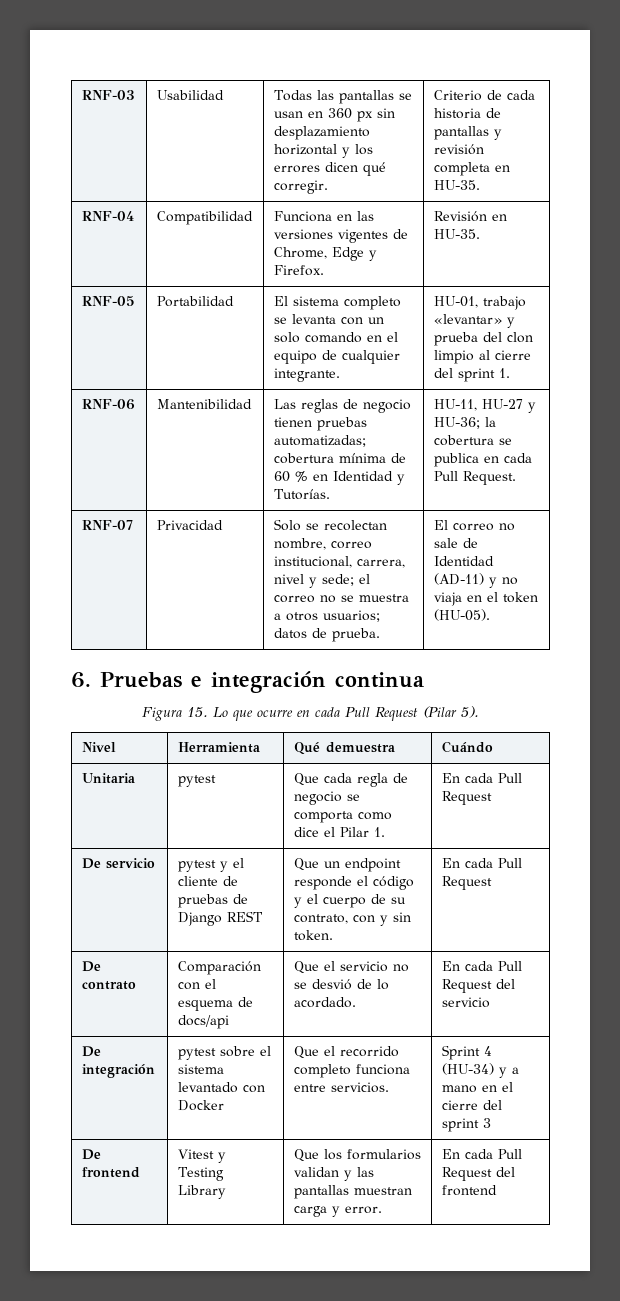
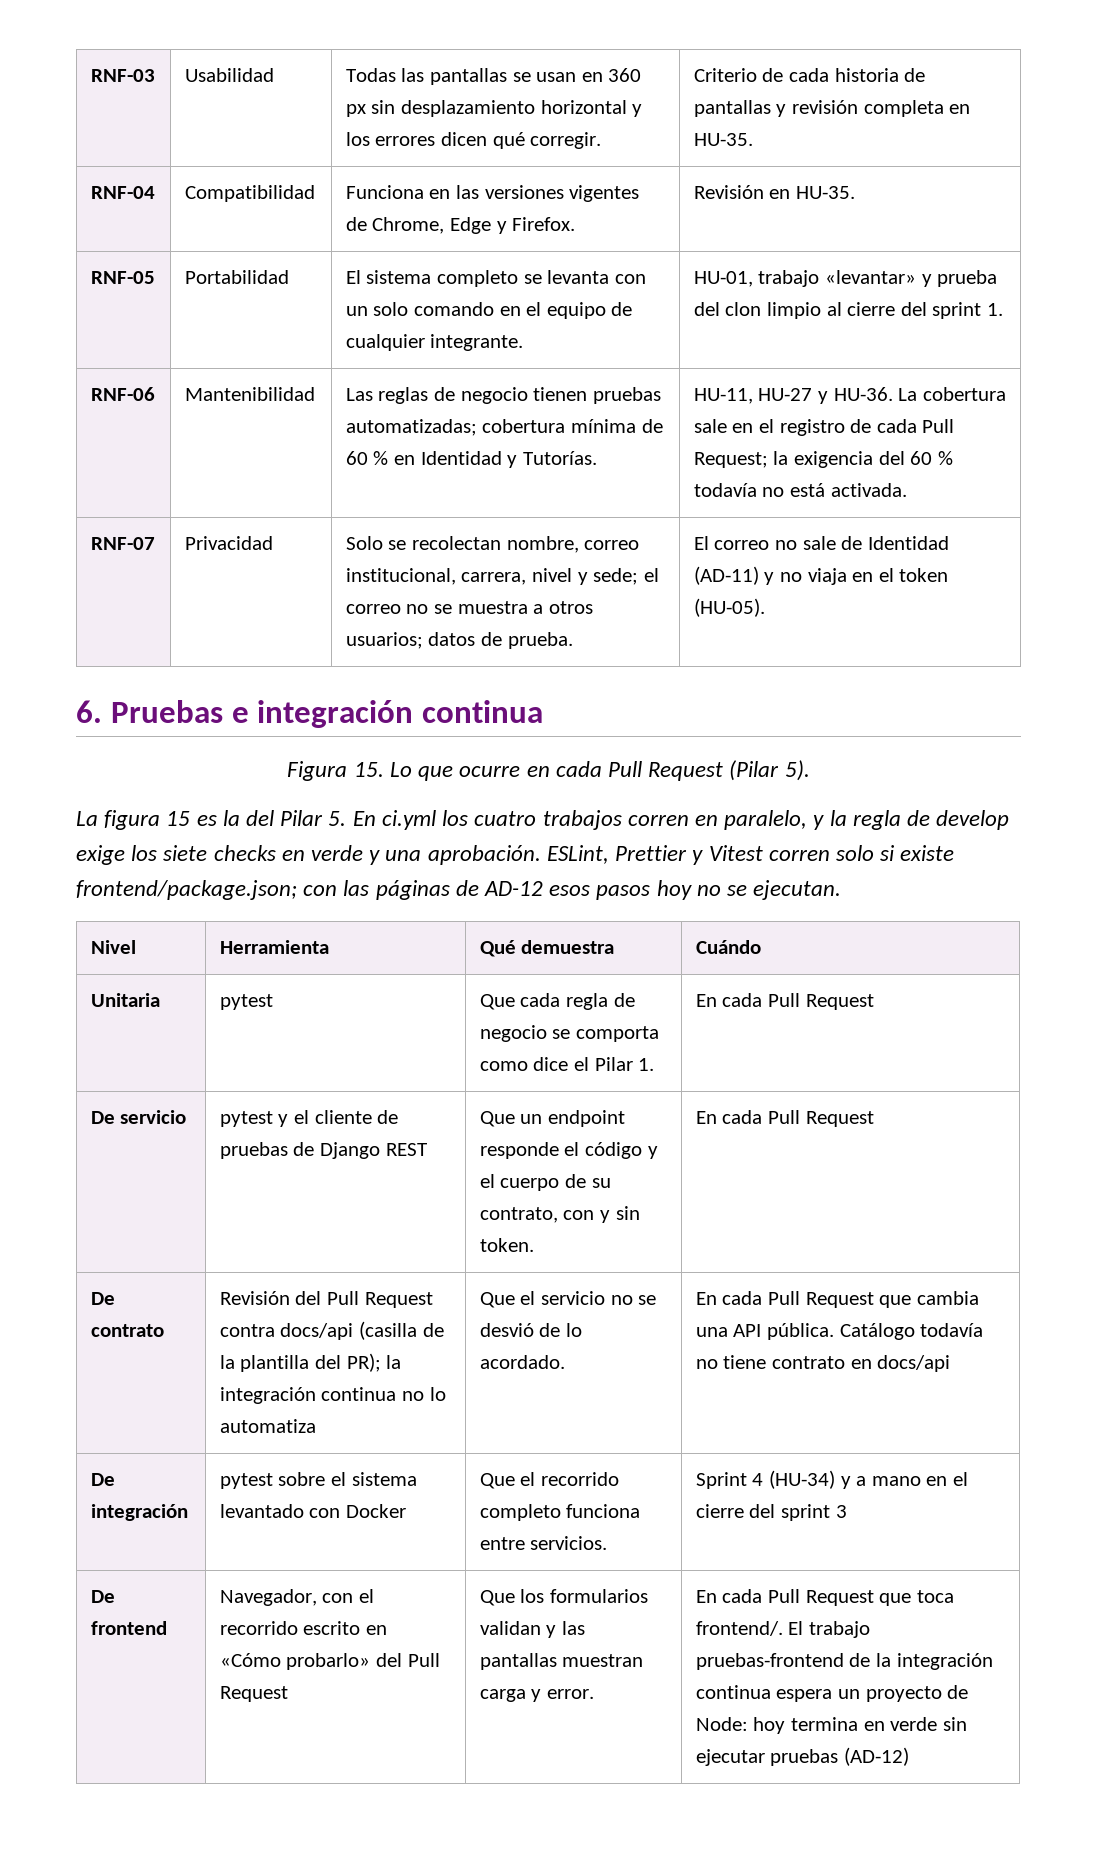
[433,417,496,429] [433,435,512,446] [433,453,532,467] [433,471,516,485] HU-36; la cobertura se publica en cada Pull Request. -> [833,387,1006,401] [693,419,955,436] [693,451,953,468] [693,483,907,497] HU-36. La cobertura sale en el registro de cada Pull Request; la exigencia del 60 % todavía no está activada.
(479, 712) none -> [76,810,1010,830] [76,845,955,865] [76,880,842,900] // La figura 15 es la del Pilar 5. En ci.yml los cuatro trabajos corren en paralelo, y la regla de develop exige los siete checks en verde y una aprobación. ESLint, Prettier y Vitest corren solo si existe frontend/package.json; con las páginas de AD-12 esos pasos hoy no se ejecutan.
[177,961,261,975] [177,979,216,990] [177,997,253,1011] [177,1015,229,1029] Comparación con el esquema de docs/api -> [219,1291,433,1308] [219,1321,444,1340] [219,1353,402,1372] [219,1387,446,1404] [219,1419,316,1433] Revisión del Pull Request contra docs/api (casilla de la plantilla del PR); la integración continua no lo automatiza
[495,979,515,989] [441,997,490,1008] del servicio -> [879,1291,979,1308] [695,1323,984,1340] [695,1355,951,1372] que cambia una API pública. Catálogo todavía no tiene contrato en docs/api
[177,1149,226,1163] [177,1167,224,1181] [177,1185,226,1199] Vitest y Testing Library -> [219,1589,375,1606] [219,1621,388,1635] [219,1653,440,1670] [219,1686,288,1702] Navegador, con el recorrido escrito en «Cómo probarlo» del Pull Request
[495,1167,515,1177] [441,1185,497,1196] del frontend -> [879,1590,954,1606] [695,1621,871,1638] [695,1653,993,1670] [695,1685,969,1702] [695,1717,967,1734] [695,1747,910,1766] que toca frontend/. El trabajo pruebas-frontend de la integración continua espera un proyecto de Node: hoy termina en verde sin ejecutar pruebas (AD-12)

